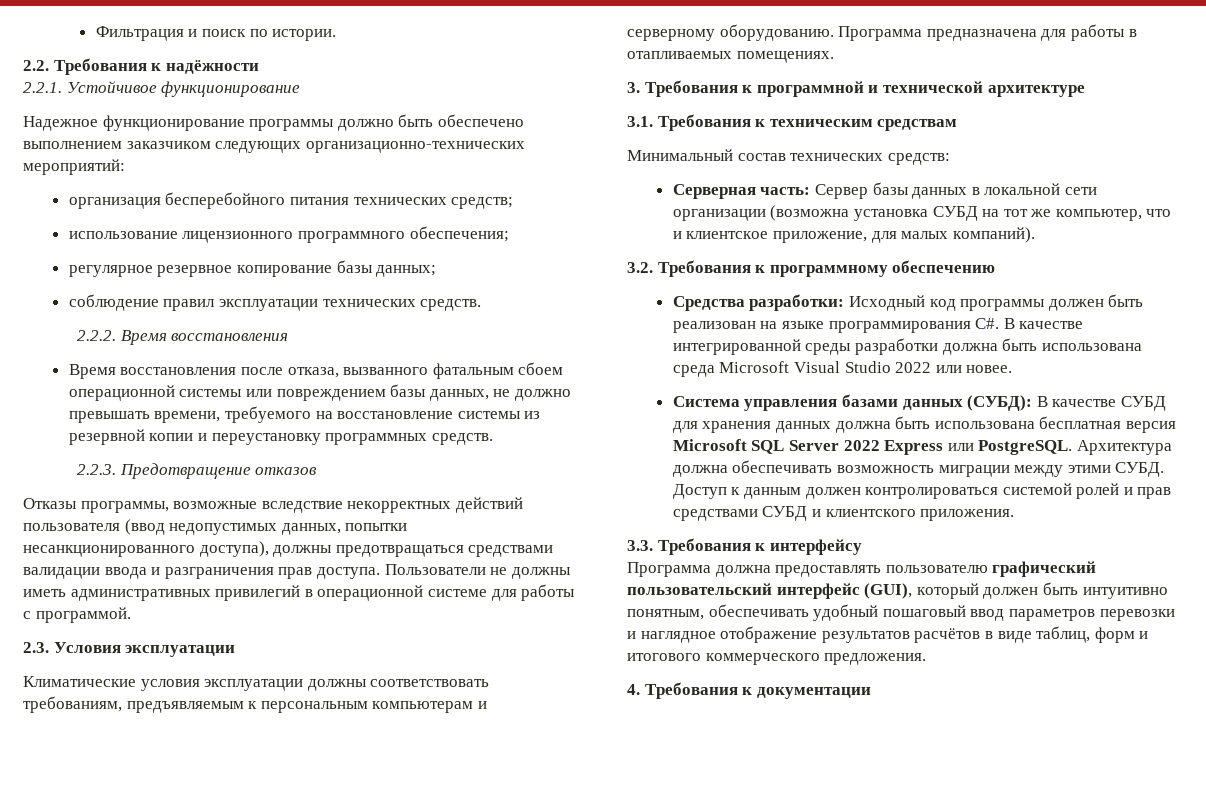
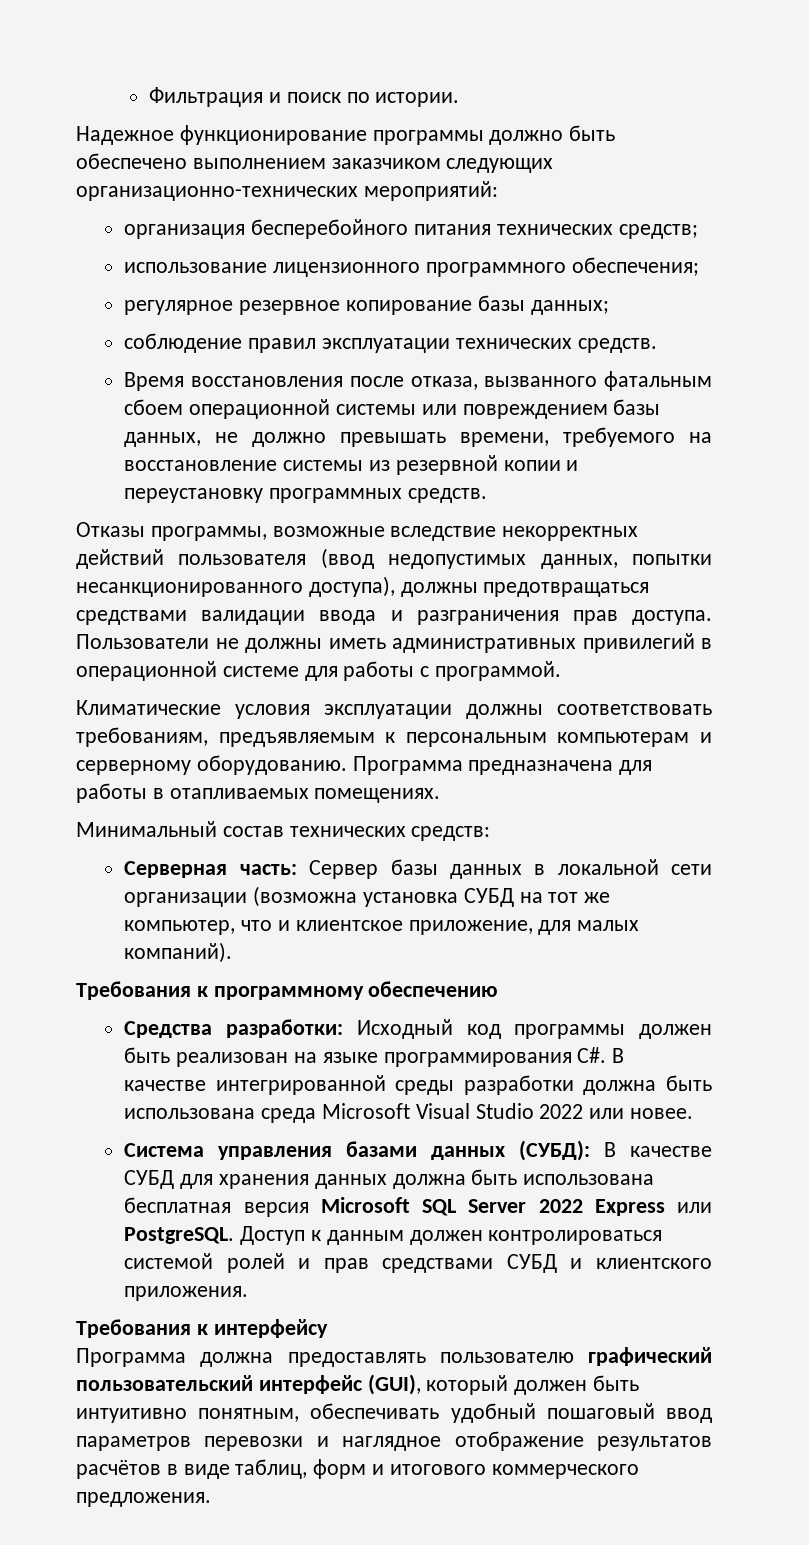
[23,58,259,75] [23,81,301,97] // 2.2. Требования к надёжности // 2.2.1. Устойчивое функционирование -> (460, 99) none
[77,330,289,345] // 2.2.2. Время восстановления -> (657, 345) none
[77,463,318,479] // 2.2.3. Предотвращение отказов -> (488, 495) none
[23,642,236,657] // 2.3. Условия эксплуатации -> (562, 671) none
[627,80,1085,97] [627,114,958,131] // 3. Требования к программной и технической архитектуре // 3.1. Требования к техническим средствам -> (441, 795) none
[627,262,653,273] 3.2. -> (233, 952) none
[1076,440,1172,455] [672,460,1165,477] Архитектура должна обеспечивать возможность миграции между этими СУБД. -> (235, 1235) none
[627,540,653,551] 3.3. -> (249, 1293) none
[627,682,871,699] // 4. Требования к документации -> (211, 1499) none

